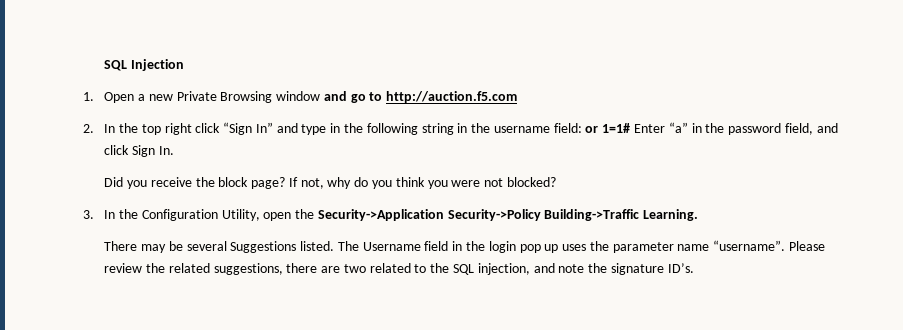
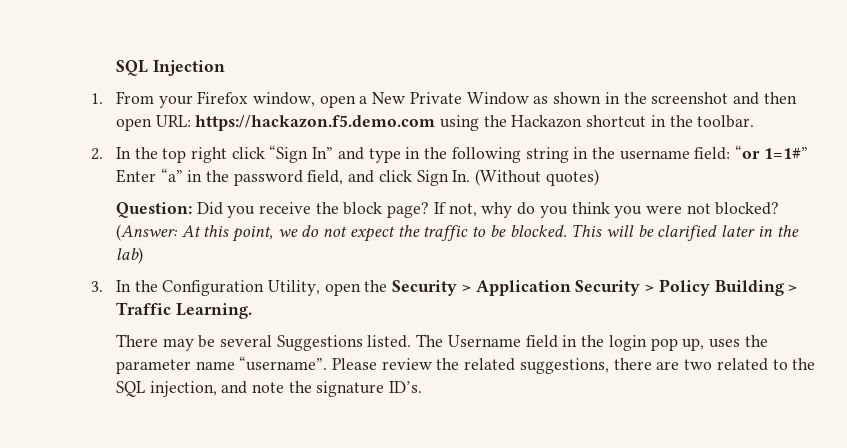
[104,91,518,103] Open a new Private Browsing window and go to http://auction.f5.com -> [115,91,797,108] [115,115,755,131] From your Firefox window, open a New Private Window as shown in the screenshot and then open URL: https://hackazon.f5.demo.com using the Hackazon shortcut in the toolbar.
[585,123,631,133] or 1=1# -> [735,145,808,159] “or 1=1#”
(174, 150) // -> [475,169,599,186] [115,202,192,218] (Without quotes) // Question:
(556, 182) none -> [115,224,799,242] [115,247,143,264] (Answer: At this point, we do not expect the traffic to be blocked. This will be clarified later in the lab)
[317,209,640,221] Security->Application Security->Policy Building->Traffic -> [392,279,798,296] [115,302,171,315] Security > Application Security > Policy Building > Traffic
[544,244,559,253] up -> [682,338,705,351] up,

